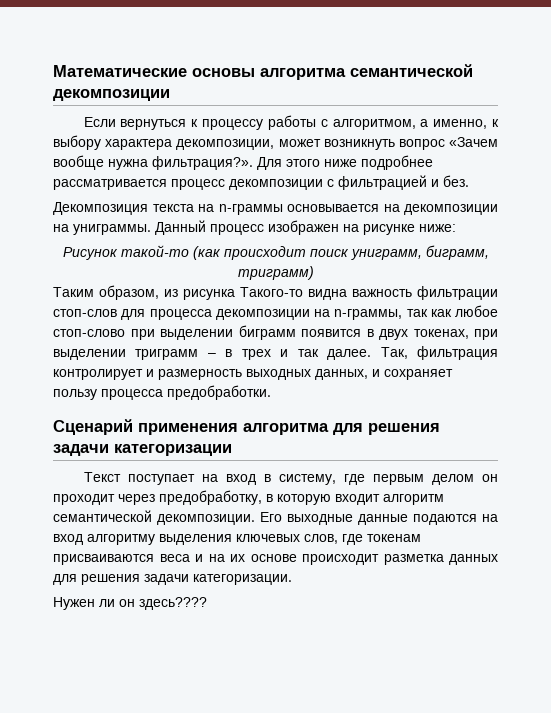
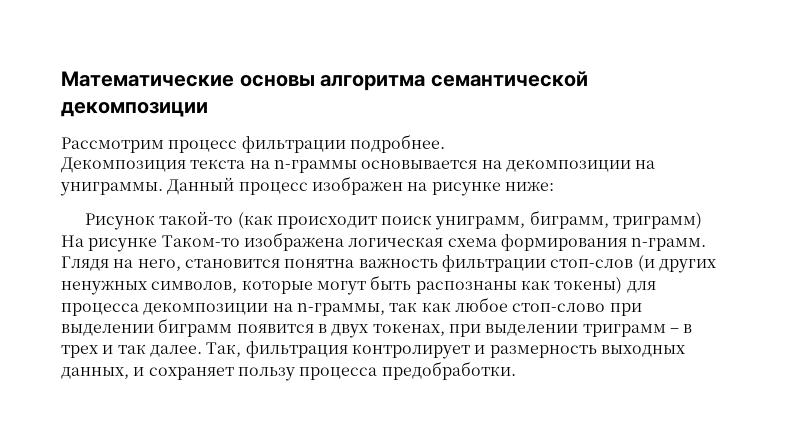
[83,115,499,130] [53,135,499,150] [53,155,433,170] [53,175,469,190] Если вернуться к процессу работы с алгоритмом, а именно, к выбору характера декомпозиции, может возникнуть вопрос «Зачем вообще нужна фильтрация?». Для этого ниже подробнее рассматривается процесс декомпозиции с фильтрацией и без. -> [61,134,445,153] Рассмотрим процесс фильтрации подробнее.
[53,285,498,300] [53,309,117,317] Таким образом, из рисунка Такого-то видна важность фильтрации стоп-слов -> [61,232,707,252] [61,255,716,273] [61,275,623,295] На рисунке Таком-то изображена логическая схема формирования n-грамм. Глядя на него, становится понятна важность фильтрации стоп-слов (и других ненужных символов, которые могут быть распознаны как токены)
[53,419,440,435] [53,444,232,456] [83,472,499,485] [53,490,444,505] [53,510,498,525] [53,534,421,545] [53,554,498,565] [53,574,292,585] [53,597,207,610] // Сценарий применения алгоритма для решения задачи категоризации // Текст поступает на вход в систему, где первым делом он проходит через предобработку, в которую входит алгоритм семантической декомпозиции. Его выходные данные подаются на вход алгоритму выделения ключевых слов, где токенам присваиваются веса и на их основе происходит разметка данных для решения задачи категоризации. // Нужен ли он здесь???? -> (516, 370) none

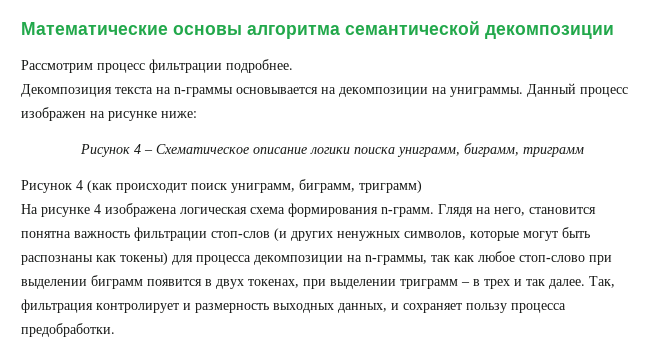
[159,211,234,225] такой-то -> [133,143,584,157] [21,180,83,193] 4 – Схематическое описание логики поиска униграмм, биграмм, триграмм // Рисунок 4
[161,235,240,247] Таком-то -> [94,204,101,214] 4

